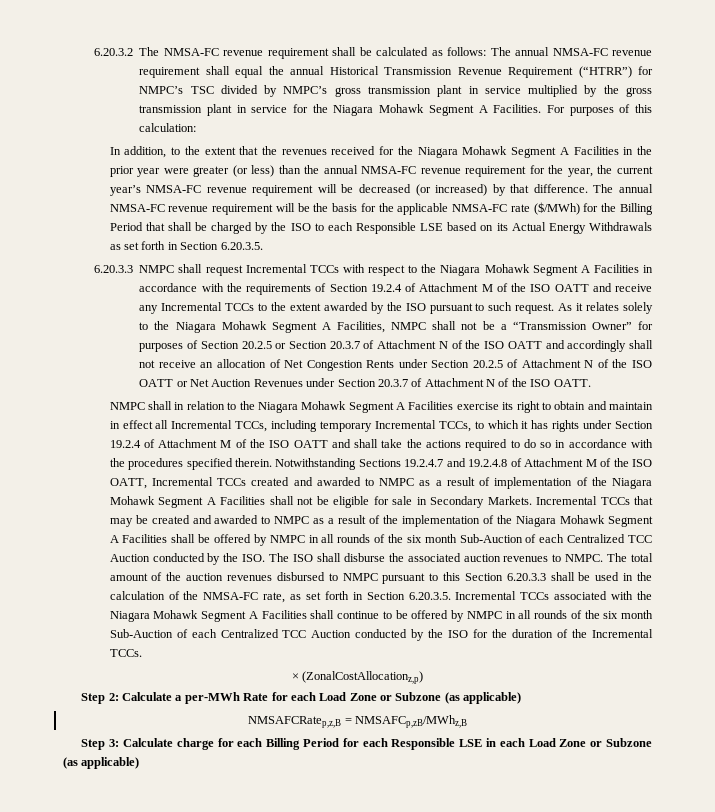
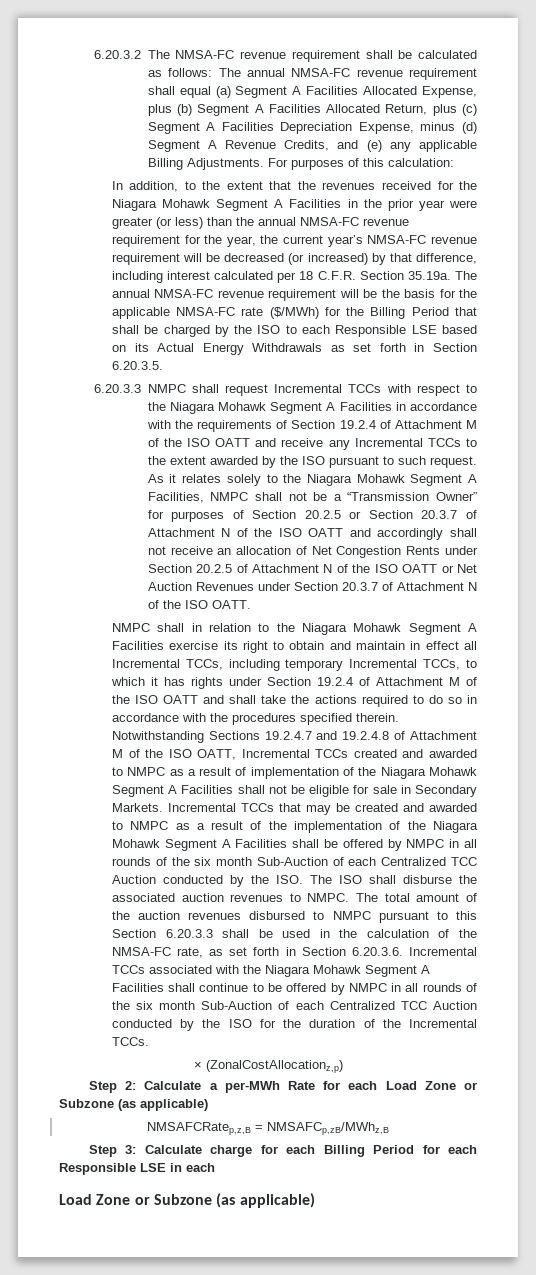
[268,66,653,78] [139,85,652,97] [139,104,542,116] the annual Historical Transmission Revenue Requirement (“HTRR”) for NMPC’s TSC divided by NMPC’s gross transmission plant in service multiplied by the gross transmission plant in service for the Niagara Mohawk Segment A Facilities. -> [215,86,477,98] [147,104,477,116] [147,122,477,134] [147,140,477,152] [147,158,264,170] (a) Segment A Facilities Allocated Expense, plus (b) Segment A Facilities Allocated Return, plus (c) Segment A Facilities Depreciation Expense, minus (d) Segment A Revenue Credits, and (e) any applicable Billing Adjustments.
[533,184,588,193] difference. -> [416,253,477,264] [111,271,451,283] difference, including interest calculated per 18 C.F.R. Section 35.19a.
[408,592,451,600] 6.20.3.5. -> [351,947,403,956] 6.20.3.6.
(525, 742) none -> (215, 1167) //

